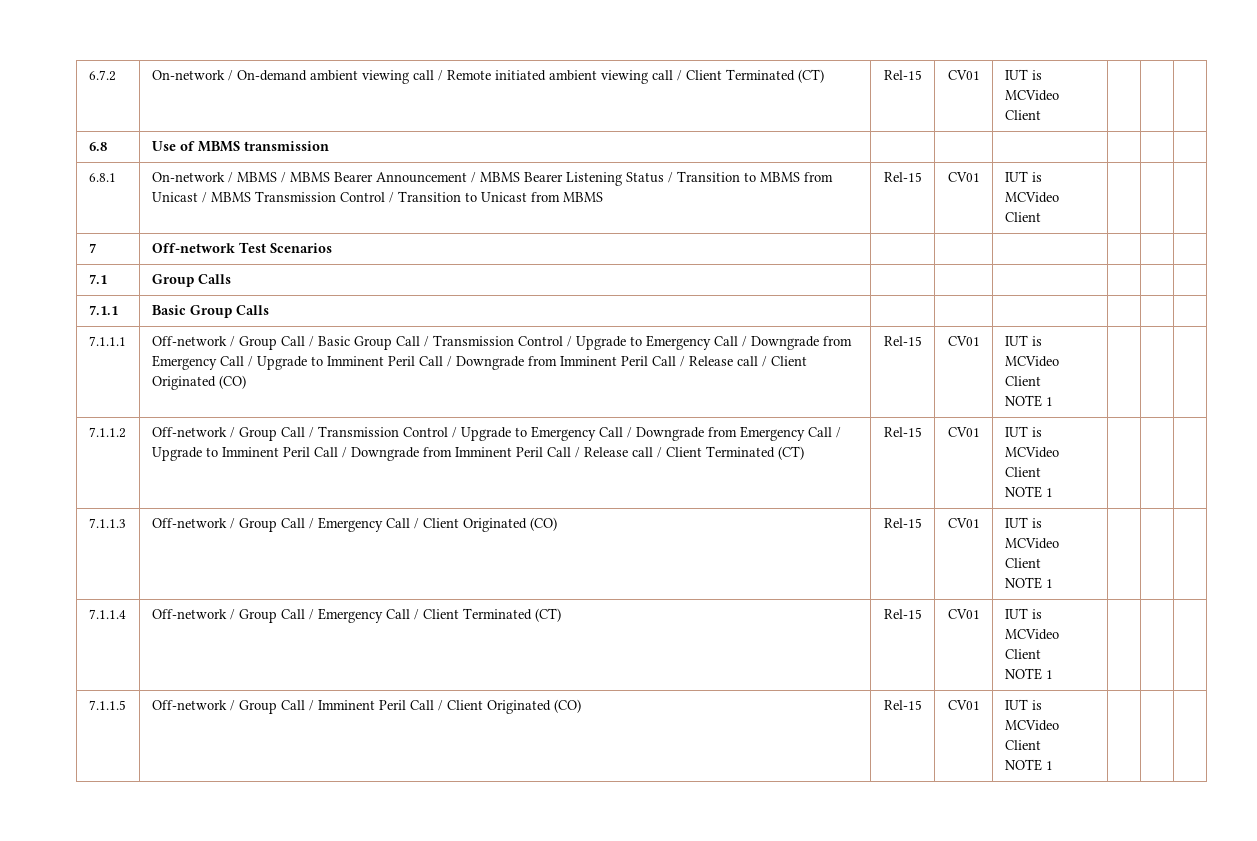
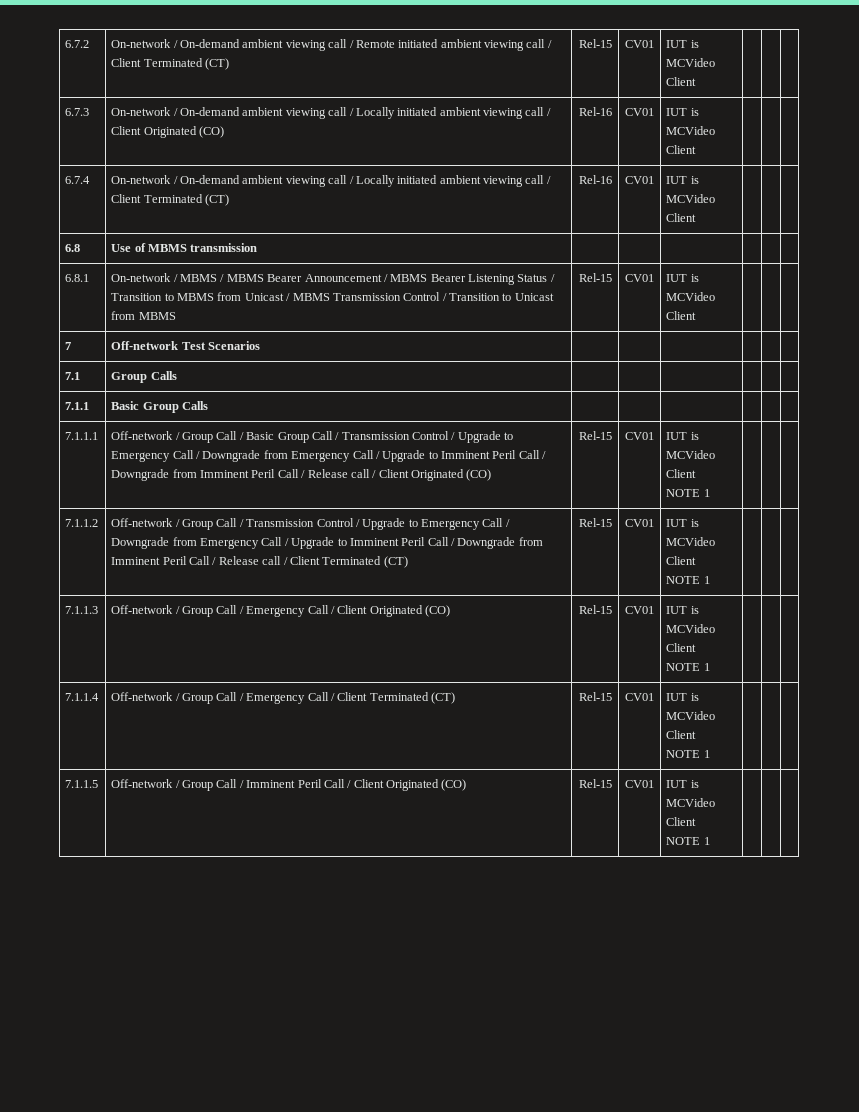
(1041, 115) none -> [65,108,90,116] [111,107,551,119] [111,126,225,138] [578,107,612,116] [625,108,654,116] [666,108,699,116] [666,126,716,135] [666,145,697,154] [65,176,91,184] [111,175,551,187] [111,194,230,206] [578,175,612,184] [625,176,654,184] [666,176,699,184] [666,194,716,203] [666,213,697,222] // 6.7.3 | On-network / On-demand ambient viewing call / Locally initiated ambient viewing call / Client Originated (CO) | Rel-16 | CV01 | IUT is MCVideo Client | | | // 6.7.4 | On-network / On-demand ambient viewing call / Locally initiated ambient viewing call / Client Terminated (CT) | Rel-16 | CV01 | IUT is MCVideo Client | | |

